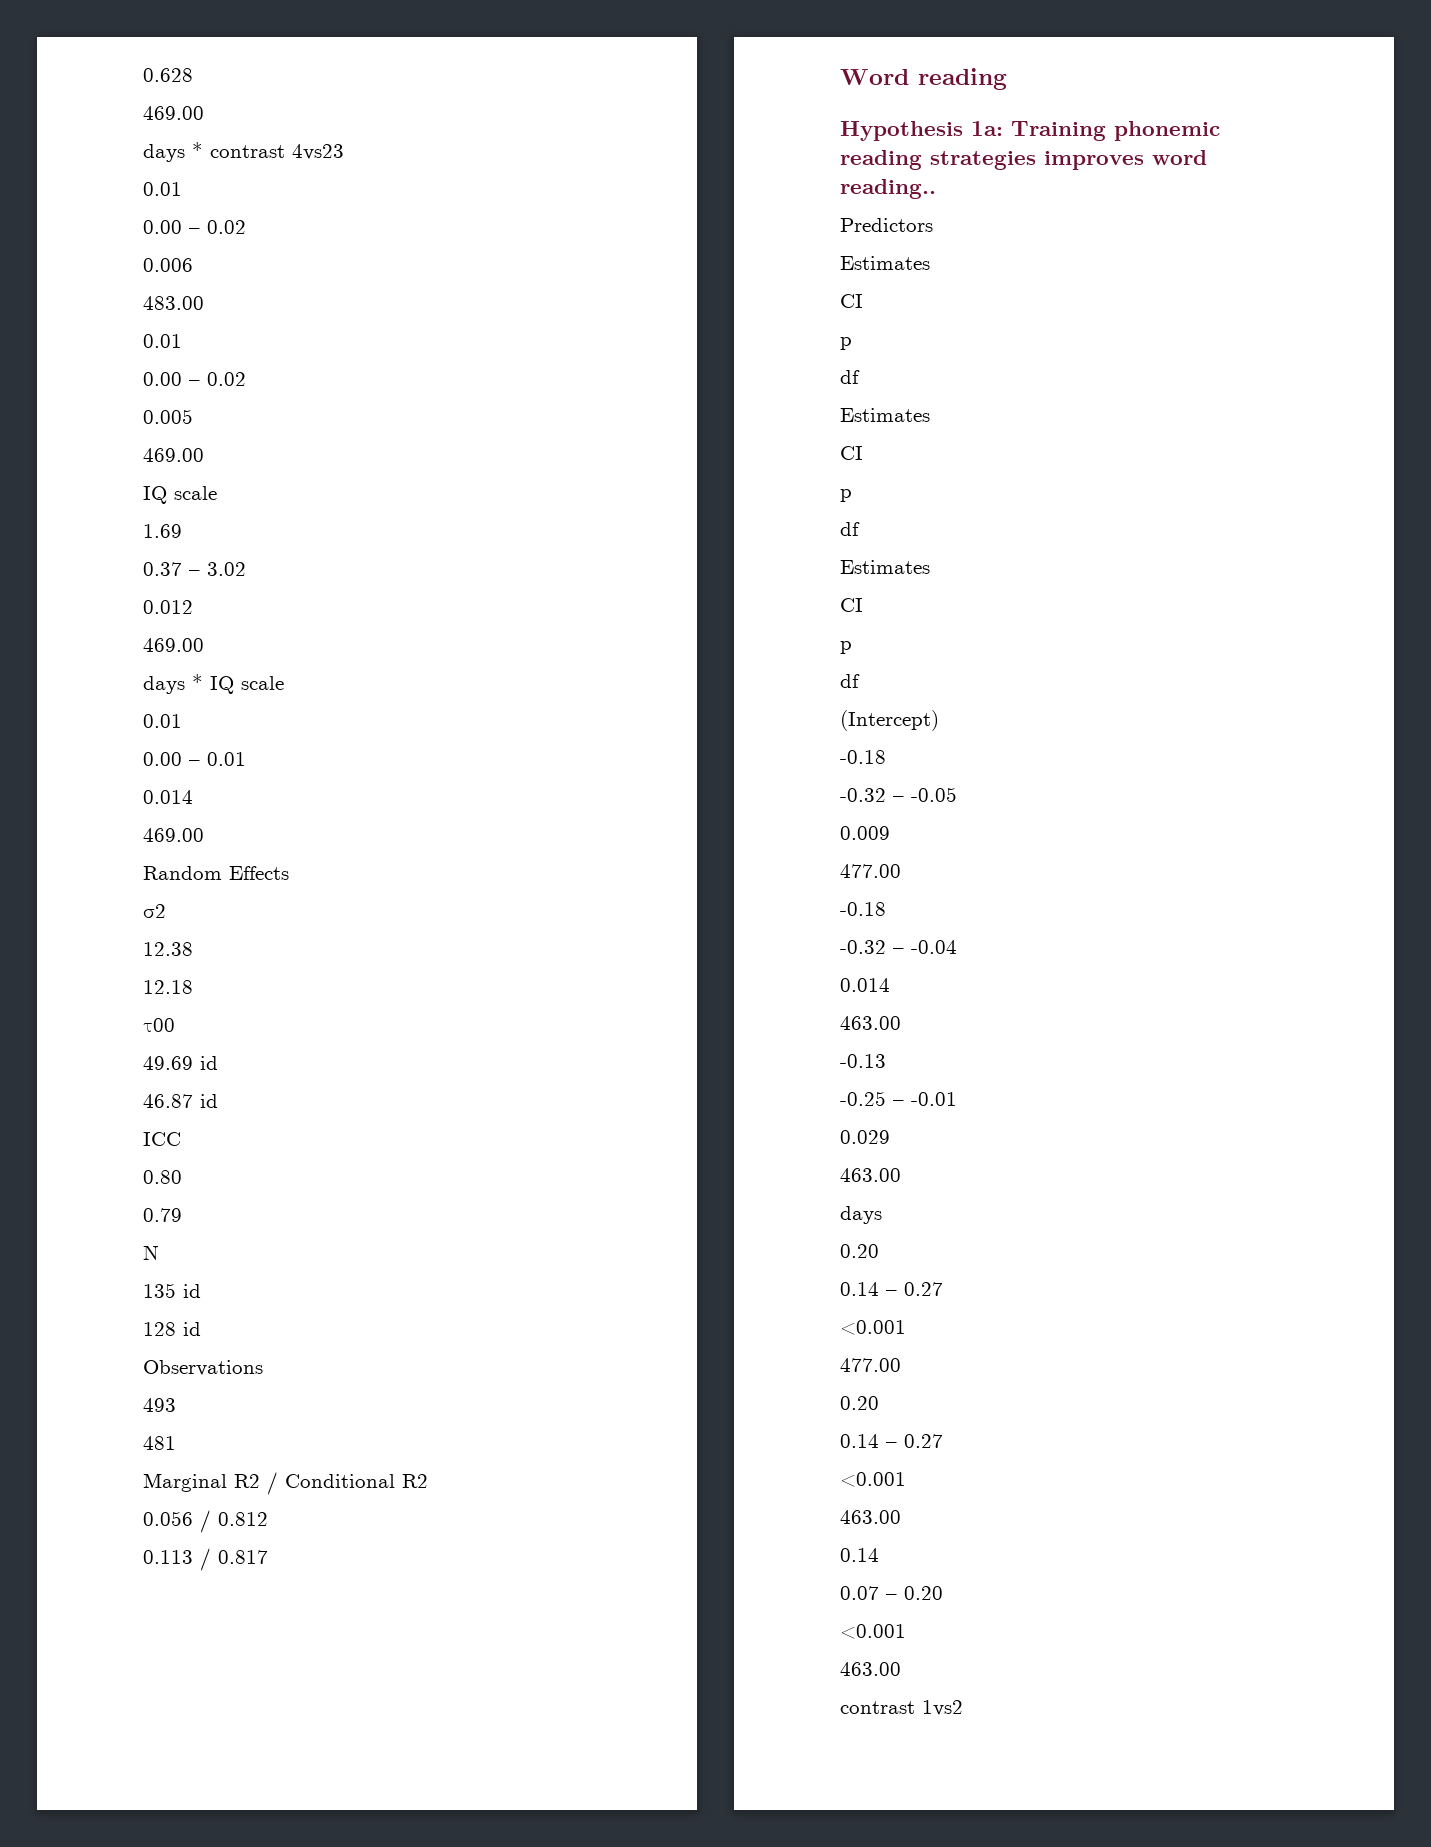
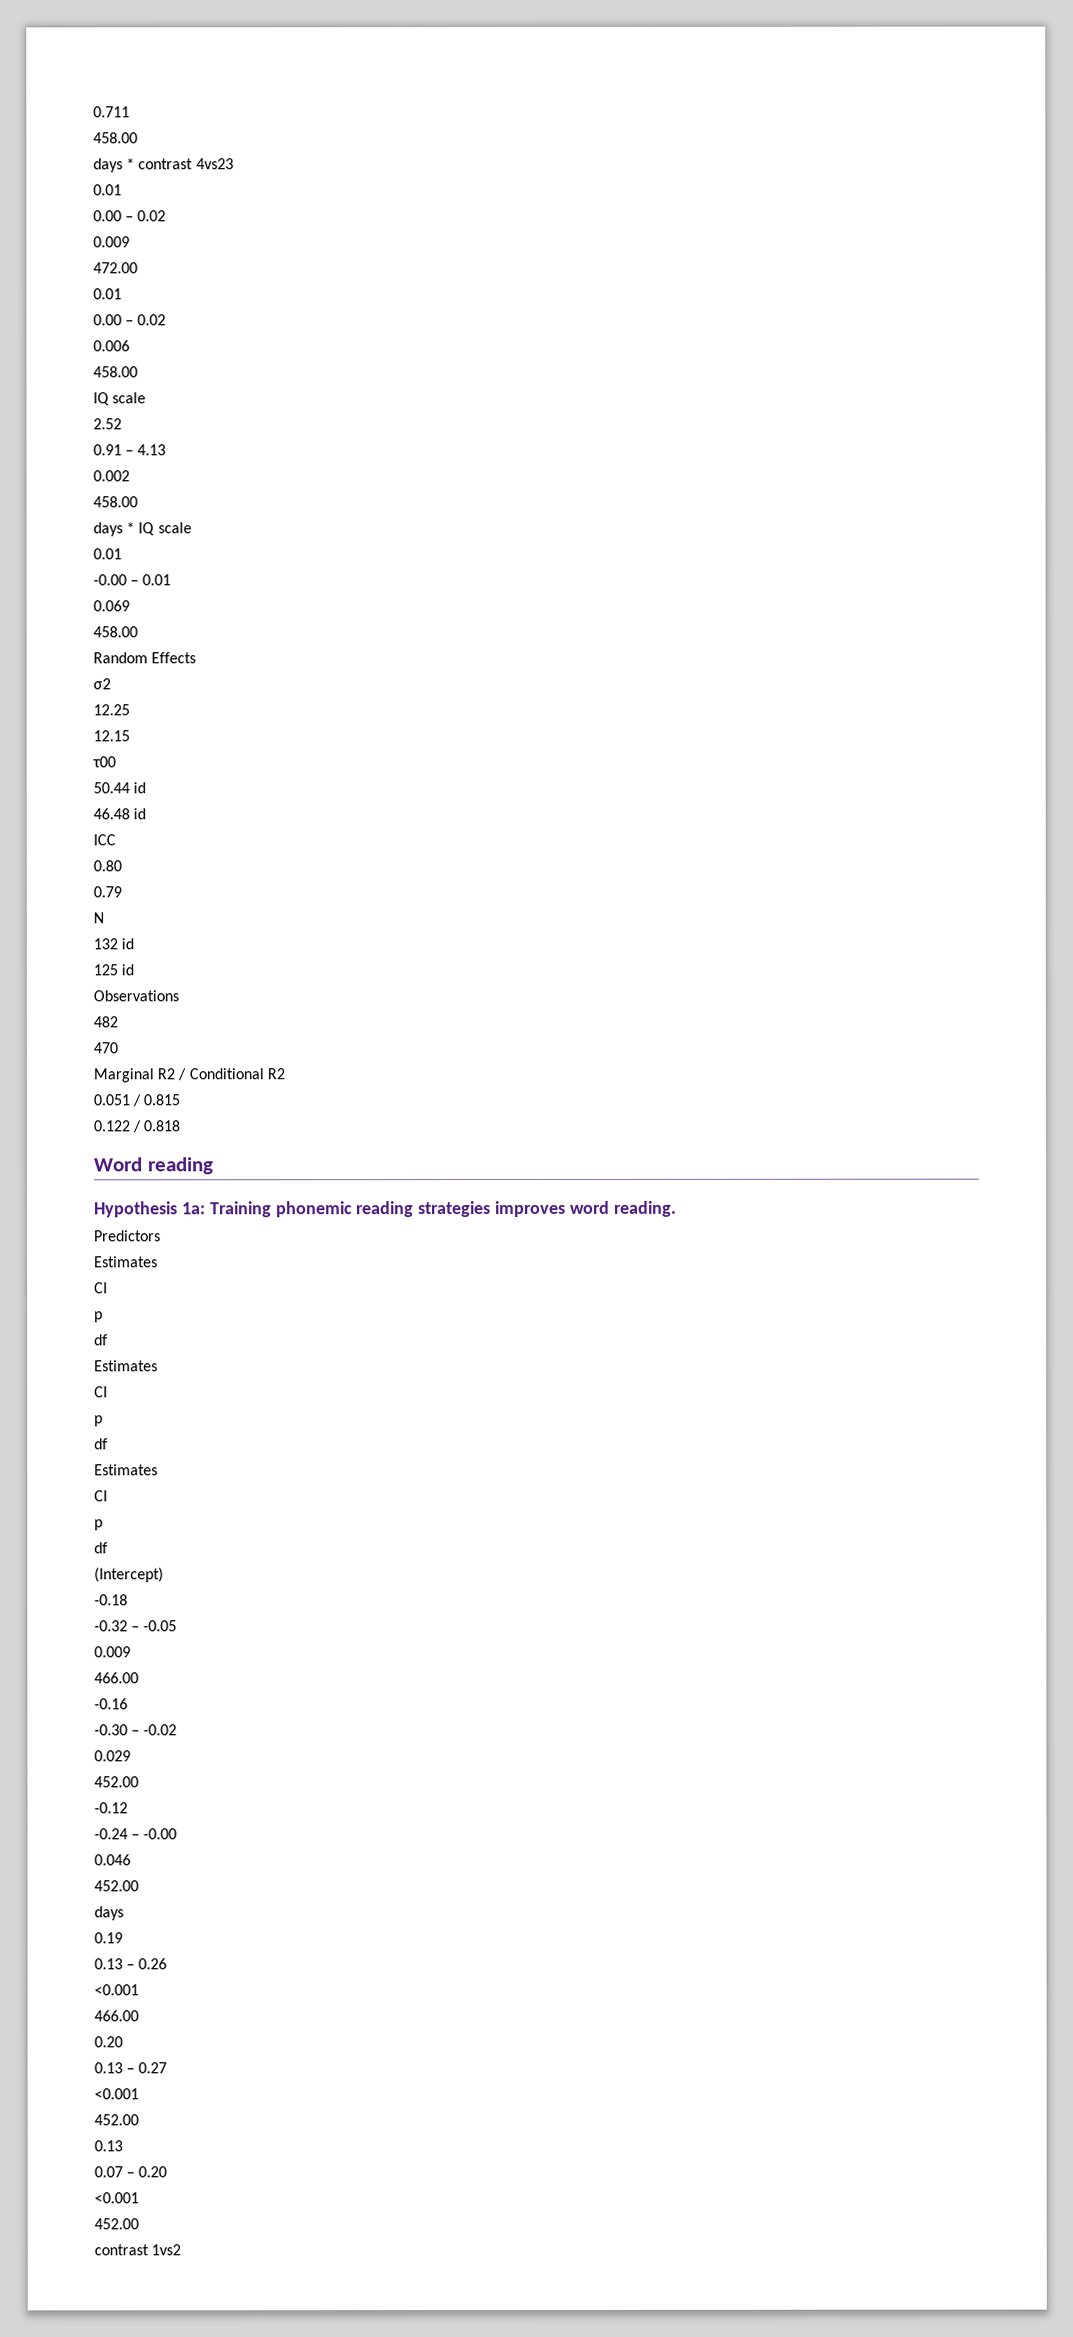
[143,68,193,82] [143,106,204,120] 0.628 // 469.00 -> [93,106,130,118] [93,132,138,144] 0.711 // 458.00
[143,258,193,272] [143,296,204,310] [143,334,182,348] [143,372,246,386] [143,409,193,424] [143,448,204,462] [143,486,217,504] [143,524,182,538] [143,562,246,576] [143,600,193,614] [143,638,204,652] 0.006 // 483.00 // 0.01 // 0.00 – 0.02 // 0.005 // 469.00 // IQ scale // 1.69 // 0.37 – 3.02 // 0.012 // 469.00 -> [93,236,130,248] [93,262,138,274] [93,288,122,300] [93,314,167,326] [93,340,130,352] [93,366,138,378] [93,392,147,406] [93,418,122,430] [93,444,167,456] [93,470,130,482] [93,496,138,508] 0.009 // 472.00 // 0.01 // 0.00 – 0.02 // 0.006 // 458.00 // IQ scale // 2.52 // 0.91 – 4.13 // 0.002 // 458.00
[143,752,182,766] 0.00 -> [93,574,127,586] -0.00
[143,790,193,804] [143,828,204,842] 0.014 // 469.00 -> [93,600,130,612] [93,626,138,638] 0.069 // 458.00
[143,942,193,956] [143,980,193,994] 12.38 // 12.18 -> [93,704,130,716] [93,730,130,742] 12.25 // 12.15
[143,1056,218,1070] [143,1094,193,1108] 49.69 id // 46.87 -> [93,782,147,794] [93,808,130,820] 50.44 id // 46.48
[143,1283,201,1298] [143,1322,176,1336] 135 id // 128 -> [93,938,135,950] [93,964,118,976] 132 id // 125
[143,1398,176,1412] [143,1436,176,1450] 493 // 481 -> [93,1016,118,1028] [93,1042,118,1054] 482 // 470
[143,1510,268,1533] [143,1548,268,1571] 0.056 / 0.812 // 0.113 / 0.817 -> [93,1094,181,1107] [93,1120,181,1133] 0.051 / 0.815 // 0.122 / 0.818
[840,179,936,199] reading.. -> [613,1200,677,1217] reading.
[840,864,901,878] [840,902,886,916] [840,940,957,954] [840,978,890,992] [840,1016,901,1030] [840,1054,886,1068] [840,1091,957,1106] [840,1130,890,1144] [840,1168,901,1182] [840,1206,882,1224] [840,1244,879,1258] [840,1282,943,1296] [840,1320,906,1335] [840,1358,901,1372] [840,1396,879,1410] [840,1434,943,1448] [840,1472,906,1487] [840,1510,901,1524] [840,1548,879,1562] 477.00 // -0.18 // -0.32 – -0.04 // 0.014 // 463.00 // -0.13 // -0.25 – -0.01 // 0.029 // 463.00 // days // 0.20 // 0.14 – 0.27 // <0.001 // 477.00 // 0.20 // 0.14 – 0.27 // <0.001 // 463.00 // 0.14 -> [94,1672,139,1684] [94,1698,128,1710] [94,1724,178,1736] [94,1750,131,1762] [94,1776,139,1788] [94,1802,128,1814] [94,1828,178,1840] [94,1854,131,1866] [94,1880,139,1892] [94,1906,124,1921] [94,1932,123,1944] [94,1958,168,1970] [94,1984,139,1996] [94,2010,139,2022] [94,2036,123,2048] [94,2062,168,2074] [94,2088,139,2100] [94,2114,139,2126] [94,2140,123,2152] 466.00 // -0.16 // -0.30 – -0.02 // 0.029 // 452.00 // -0.12 // -0.24 – -0.00 // 0.046 // 452.00 // days // 0.19 // 0.13 – 0.26 // <0.001 // 466.00 // 0.20 // 0.13 – 0.27 // <0.001 // 452.00 // 0.13
[840,1662,901,1676] 463.00 -> [94,2218,139,2230] 452.00

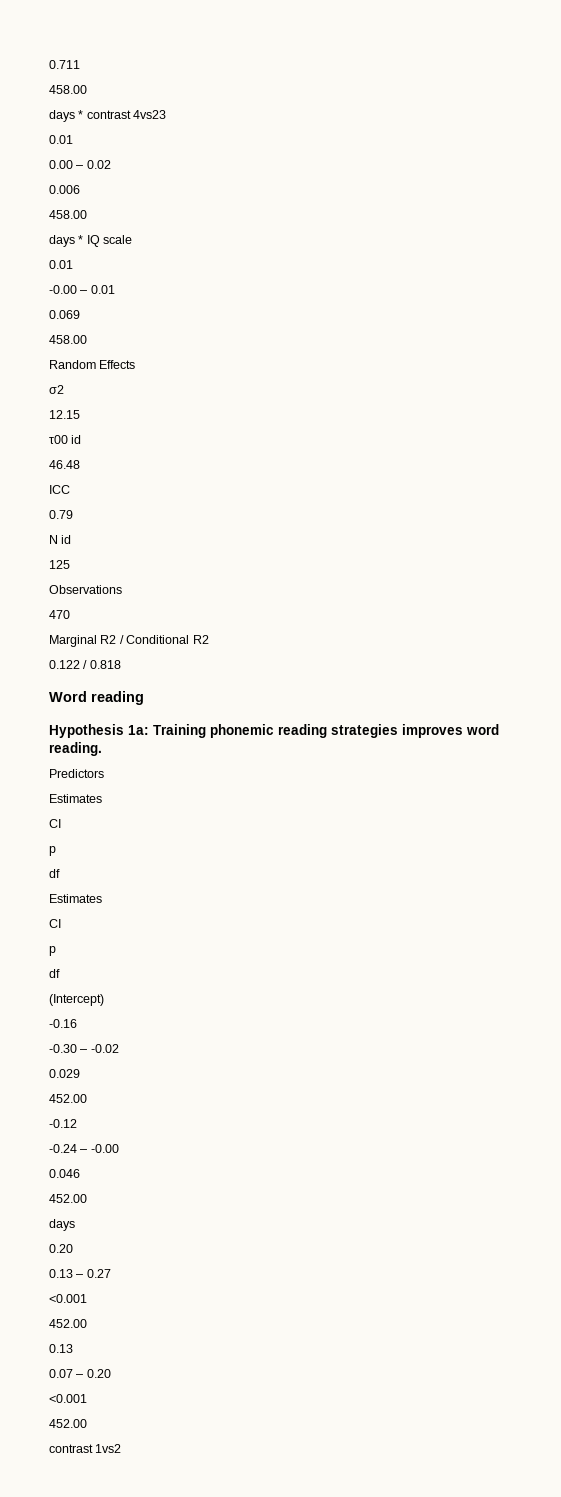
[93,236,130,248] [93,262,138,274] [93,288,122,300] [93,314,167,326] [93,340,130,352] [93,366,138,378] [93,392,147,406] [93,418,122,430] [93,444,167,456] [93,470,130,482] 0.009 // 472.00 // 0.01 // 0.00 – 0.02 // 0.006 // 458.00 // IQ scale // 2.52 // 0.91 – 4.13 // 0.002 -> [49,185,80,194] 0.006
[93,704,130,716] // 12.25 -> (64, 389) none
[93,782,130,794] // 50.44 -> (68, 439) none
[133,808,147,820] id -> (80, 464) none
[93,860,122,872] // 0.80 -> (70, 489) none
[93,938,118,950] // 132 -> (58, 539) none
[121,964,135,976] id -> (70, 564) none
[93,1016,118,1028] // 482 -> (122, 589) none
[93,1094,181,1107] // 0.051 / 0.815 -> (209, 639) none
[94,1464,158,1476] [94,1490,108,1502] [94,1519,103,1531] [94,1542,108,1554] [94,1567,164,1583] [94,1594,128,1606] [94,1620,178,1632] [94,1646,131,1658] [94,1672,139,1684] Estimates // CI // p // df // (Intercept) // -0.18 // -0.32 – -0.05 // 0.009 // 466.00 -> [49,994,104,1006] (Intercept)
[94,1932,123,1944] [94,1958,168,1970] [94,1984,139,1996] [94,2010,139,2022] // 0.19 // 0.13 – 0.26 // <0.001 // 466.00 -> (75, 1225) none

